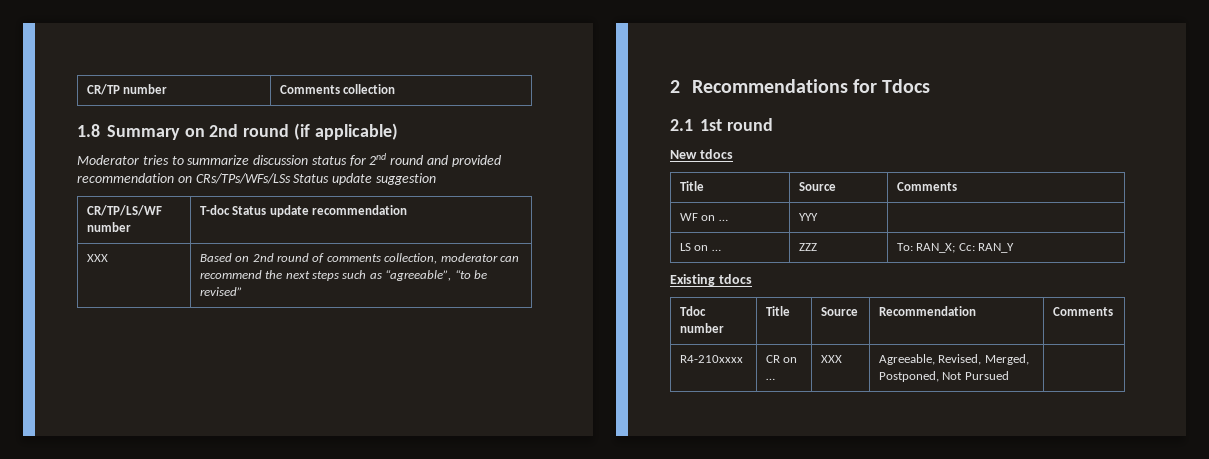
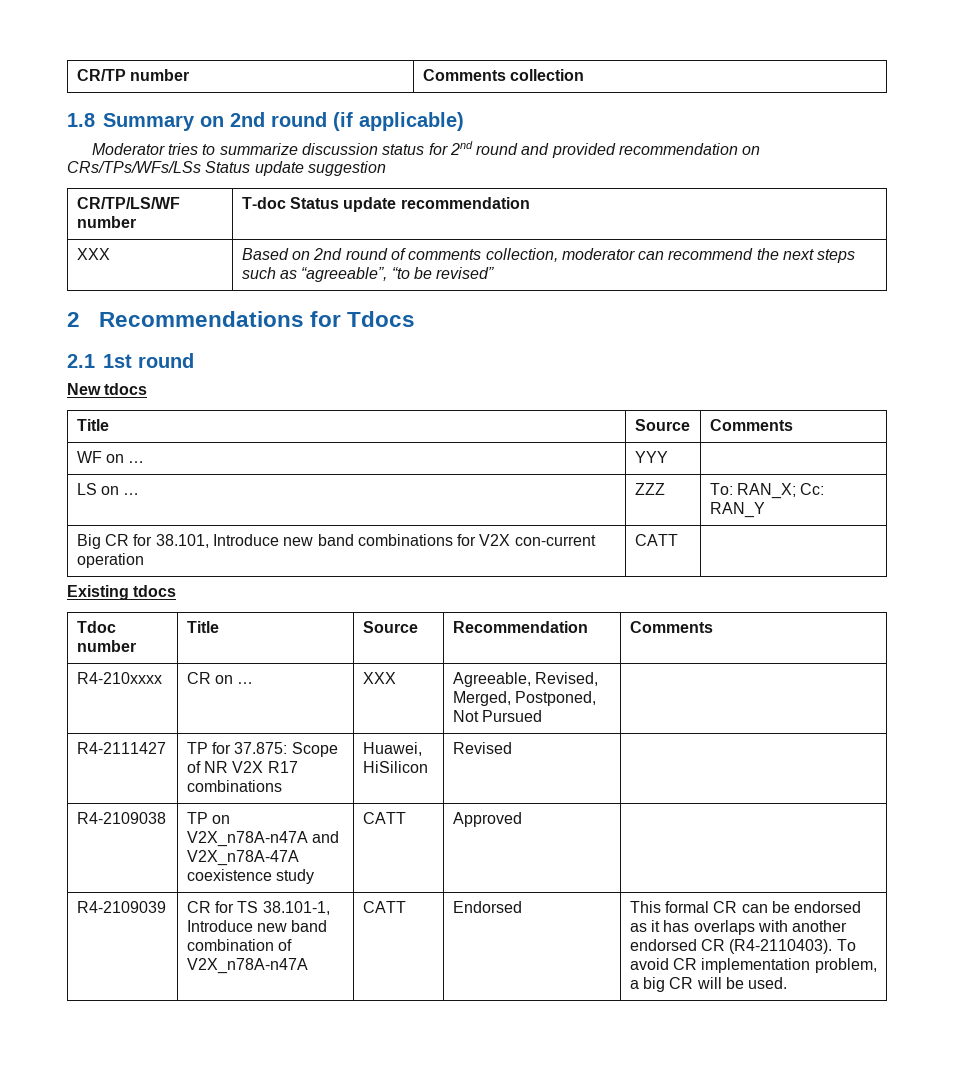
(1014, 248) none -> [76,534,596,549] [76,553,144,568] [634,534,678,546] // Big CR for 38.101, Introduce new band combinations for V2X con-current operation | CATT |
(1009, 375) none -> [76,742,166,754] [186,742,338,757] [186,761,298,773] [186,780,282,792] [362,742,422,756] [362,761,428,773] [452,742,512,754] [76,812,166,824] [186,812,230,824] [186,831,339,847] [186,850,299,866] [186,869,314,884] [362,812,406,824] [452,812,522,827] [76,901,166,913] [186,901,330,915] [186,920,328,932] [186,939,292,951] [186,958,308,974] [362,901,406,913] [452,901,522,913] [629,901,862,913] [629,920,848,935] [629,939,856,954] [629,958,877,973] [629,977,788,992] // R4-2111427 | TP for 37.875: Scope of NR V2X R17 combinations | Huawei, HiSilicon | Revised | // R4-2109038 | TP on V2X_n78A-n47A and V2X_n78A-47A coexistence study | CATT | Approved | // R4-2109039 | CR for TS 38.101-1, Introduce new band combination of V2X_n78A-n47A | CATT | Endorsed | This formal CR can be endorsed as it has overlaps with another endorsed CR (R4-2110403). To avoid CR implementation problem, a big CR will be used.

